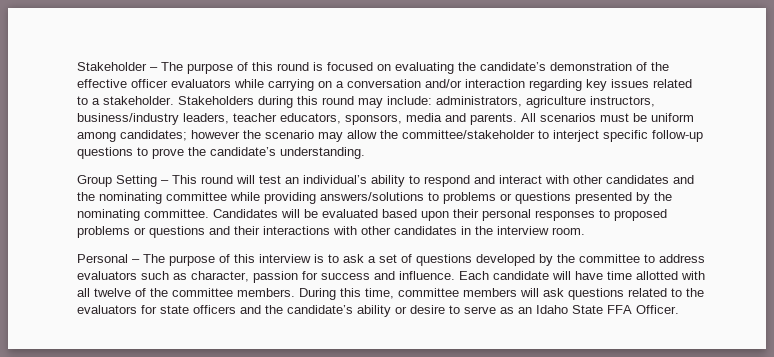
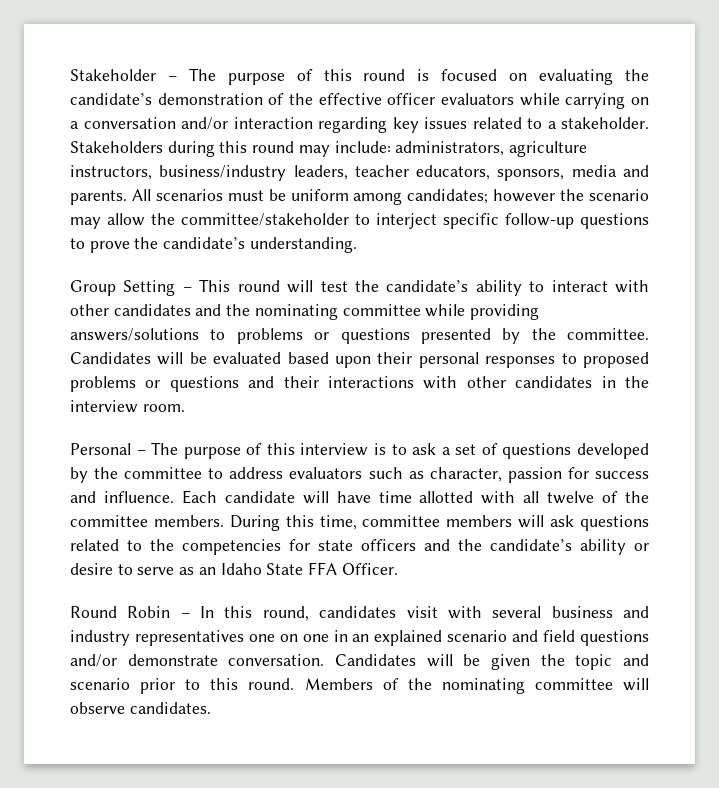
[285,175,495,187] an individual’s ability to respond and -> [354,280,545,296] the candidate’s ability to
[77,209,140,221] nominating -> (556, 334) none
[77,305,137,314] evaluators -> [182,539,281,555] competencies
(679, 309) none -> [70,606,650,621] [70,630,650,646] [70,654,650,670] [70,678,650,694] [70,702,211,714] // Round Robin – In this round, candidates visit with several business and industry representatives one on one in an explained scenario and field questions and/or demonstrate conversation. Candidates will be given the topic and scenario prior to this round. Members of the nominating committee will observe candidates.

